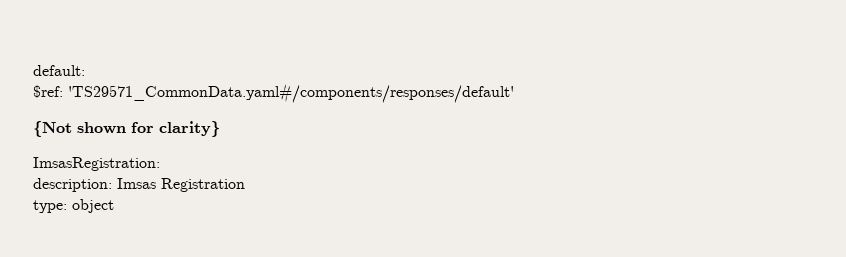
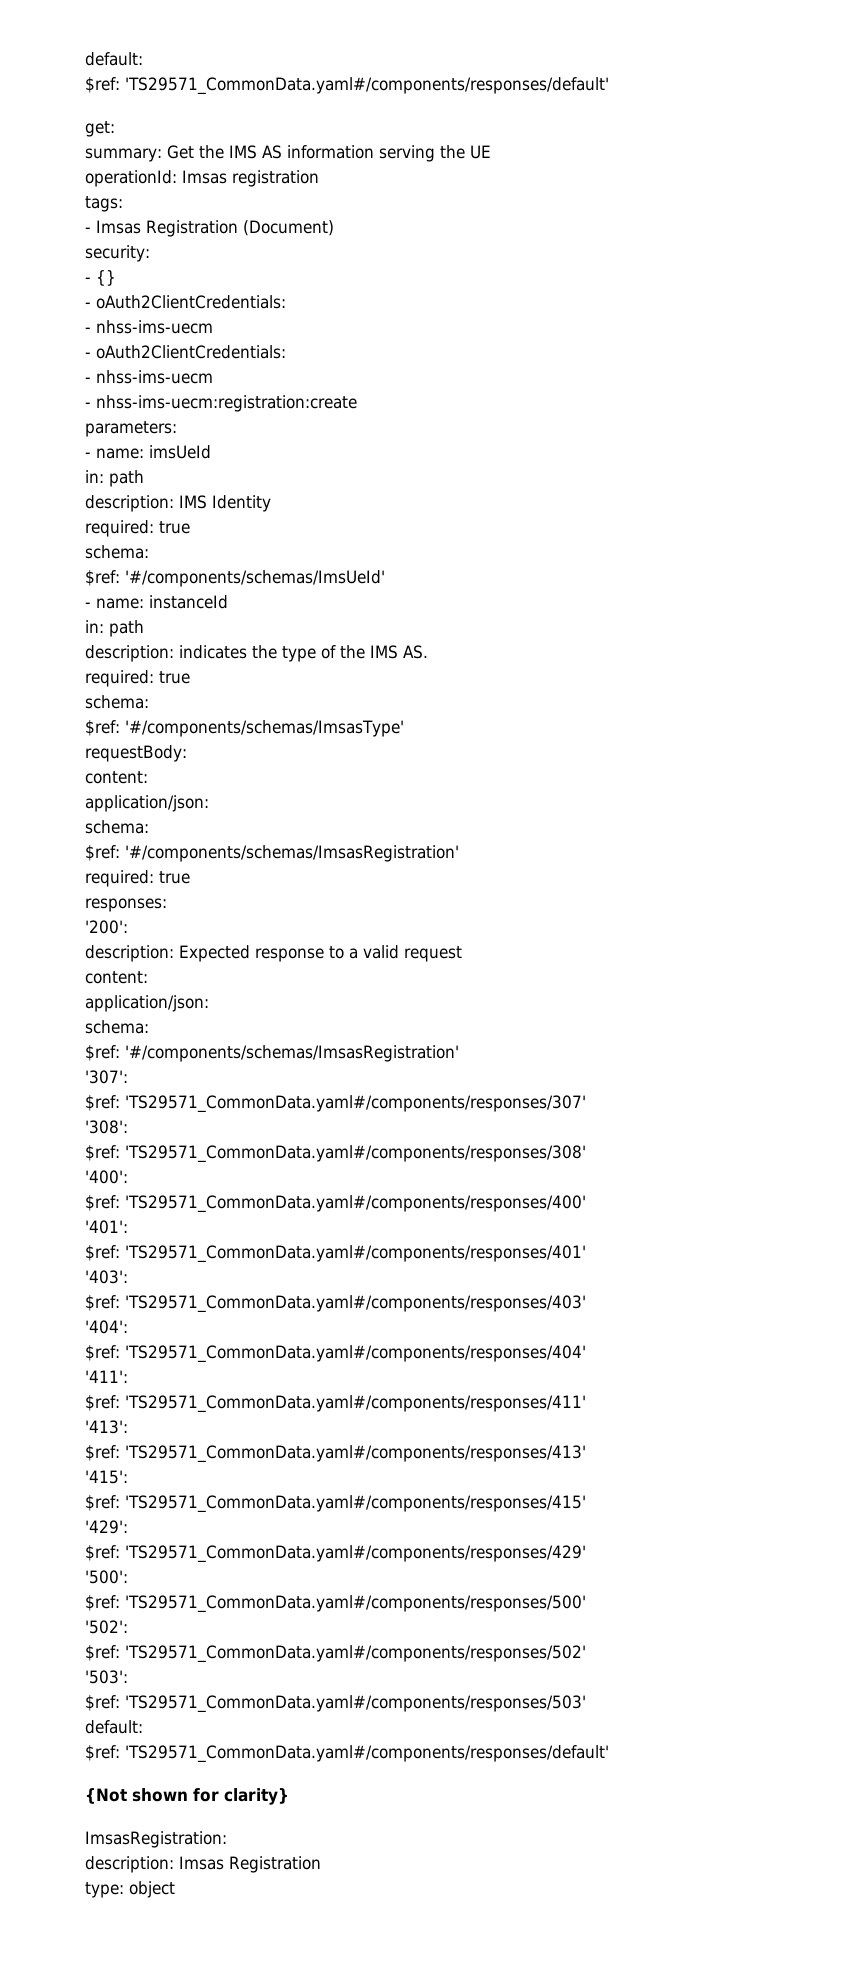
[33,65,85,76] [33,83,514,103] default: // $ref: 'TS29571_CommonData.yaml#/components/responses/default' -> [85,52,143,66] [85,77,609,95] [85,121,115,137] [85,145,491,162] [85,170,319,187] [85,196,123,212] [85,220,334,237] [85,245,150,262] [85,270,116,286] [85,295,286,309] [85,320,213,334] [85,345,286,359] [85,370,213,384] [85,395,357,412] [85,421,177,437] [85,445,211,459] [85,470,144,487] [85,495,271,512] [85,520,190,537] [85,545,149,559] [85,570,385,587] [85,595,228,609] [85,620,144,637] [85,645,428,662] [85,670,190,687] [85,695,149,709] [85,720,404,737] [85,745,187,762] [85,771,148,784] [85,795,209,812] [85,820,149,834] [85,845,459,862] [85,870,190,887] [85,898,167,912] [85,920,128,934] [85,945,462,962] [85,971,148,984] [85,995,209,1012] [85,1020,149,1034] [85,1045,459,1062] [85,1070,128,1084] [85,1095,586,1113] [85,1120,128,1134] [85,1145,586,1163] [85,1170,128,1184] [85,1195,586,1213] [85,1220,128,1234] [85,1245,586,1263] [85,1270,128,1284] [85,1295,586,1313] [85,1320,128,1334] [85,1345,586,1363] [85,1370,128,1383] [85,1395,586,1413] [85,1420,128,1434] [85,1445,586,1463] [85,1470,128,1484] [85,1495,586,1513] [85,1520,128,1534] [85,1545,586,1563] [85,1570,128,1584] [85,1595,586,1613] [85,1620,128,1634] [85,1645,586,1663] [85,1670,128,1684] [85,1695,586,1713] [85,1720,143,1734] [85,1745,609,1763] default: // $ref: 'TS29571_CommonData.yaml#/components/responses/default' // get: // summary: Get the IMS AS information serving the UE // operationId: Imsas registration // tags: // - Imsas Registration (Document) // security: // - {} // - oAuth2ClientCredentials: // - nhss-ims-uecm // - oAuth2ClientCredentials: // - nhss-ims-uecm // - nhss-ims-uecm:registration:create // parameters: // - name: imsUeId // in: path // description: IMS Identity // required: true // schema: // $ref: '#/components/schemas/ImsUeId' // - name: instanceId // in: path // description: indicates the type of the IMS AS. // required: true // schema: // $ref: '#/components/schemas/ImsasType' // requestBody: // content: // application/json: // schema: // $ref: '#/components/schemas/ImsasRegistration' // required: true // responses: // '200': // description: Expected response to a valid request // content: // application/json: // schema: // $ref: '#/components/schemas/ImsasRegistration' // '307': // $ref: 'TS29571_CommonData.yaml#/components/responses/307' // '308': // $ref: 'TS29571_CommonData.yaml#/components/responses/308' // '400': // $ref: 'TS29571_CommonData.yaml#/components/responses/400' // '401': // $ref: 'TS29571_CommonData.yaml#/components/responses/401' // '403': // $ref: 'TS29571_CommonData.yaml#/components/responses/403' // '404': // $ref: 'TS29571_CommonData.yaml#/components/responses/404' // '411': // $ref: 'TS29571_CommonData.yaml#/components/responses/411' // '413': // $ref: 'TS29571_CommonData.yaml#/components/responses/413' // '415': // $ref: 'TS29571_CommonData.yaml#/components/responses/415' // '429': // $ref: 'TS29571_CommonData.yaml#/components/responses/429' // '500': // $ref: 'TS29571_CommonData.yaml#/components/responses/500' // '502': // $ref: 'TS29571_CommonData.yaml#/components/responses/502' // '503': // $ref: 'TS29571_CommonData.yaml#/components/responses/503' // default: // $ref: 'TS29571_CommonData.yaml#/components/responses/default'

